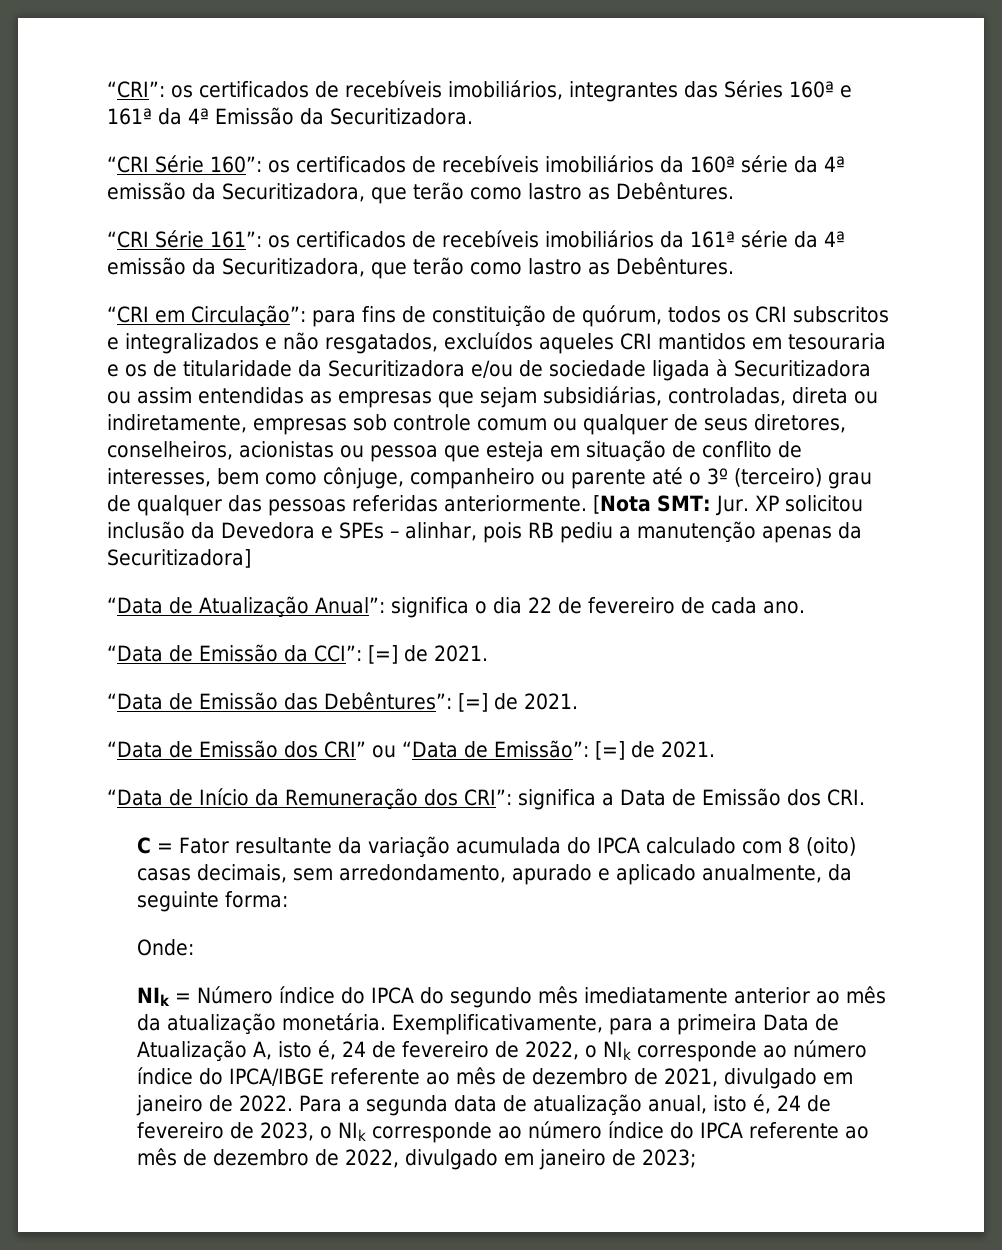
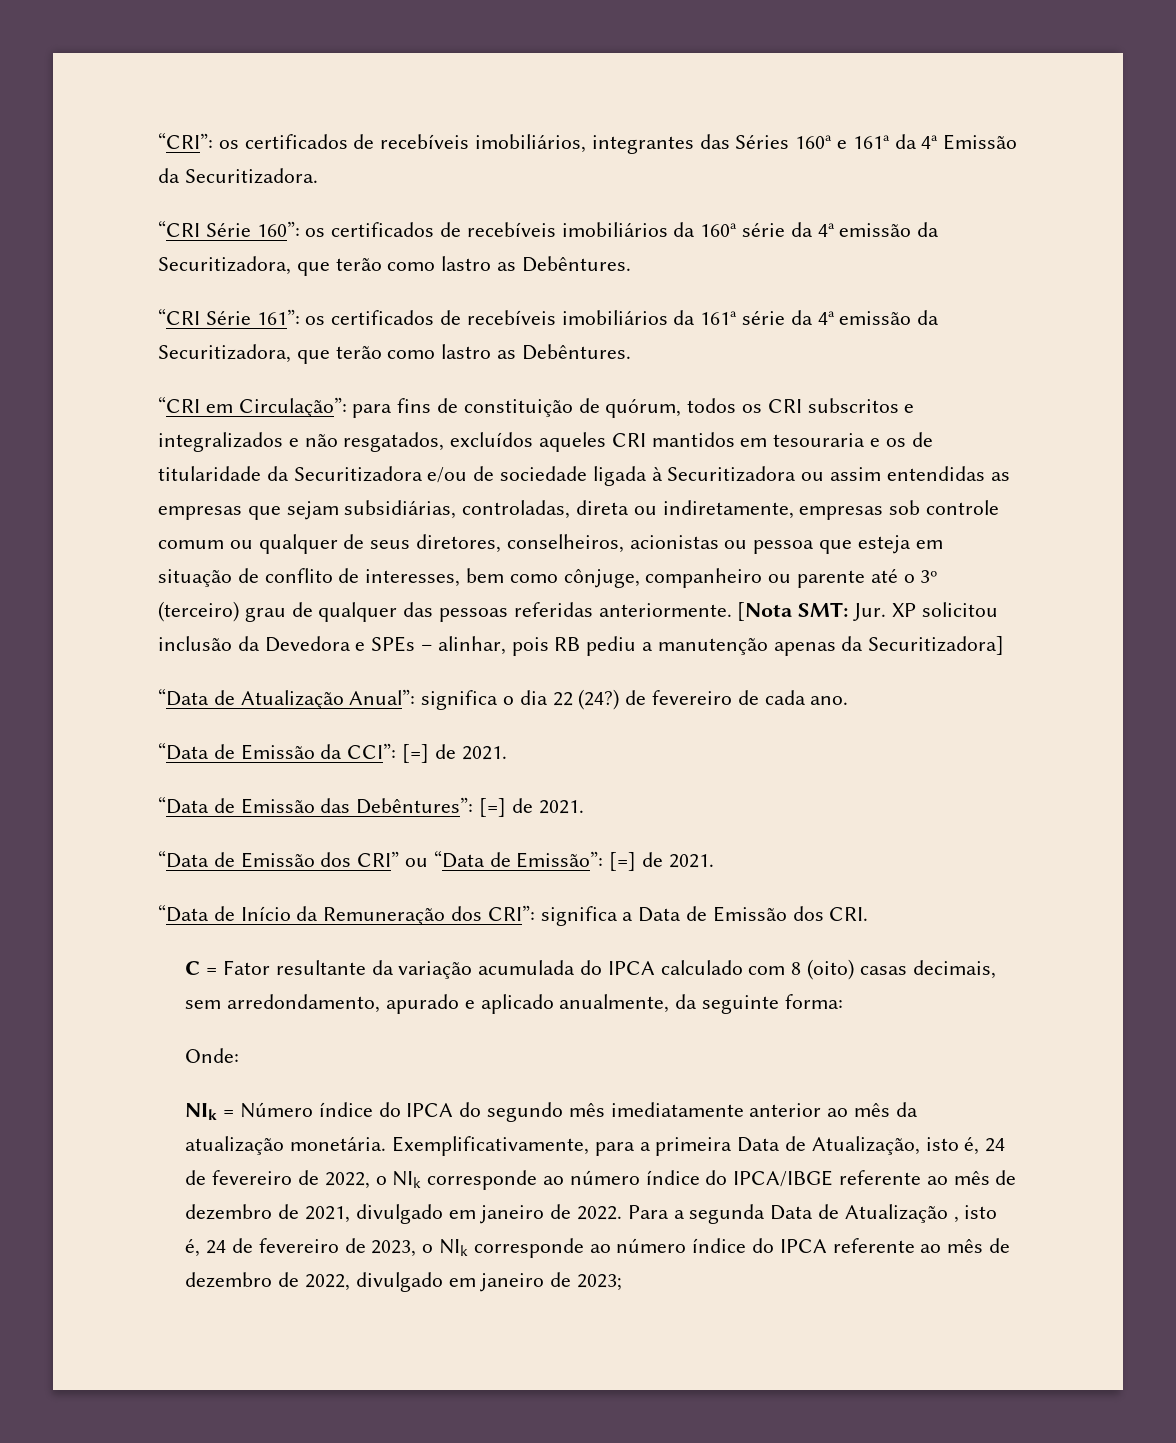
(552, 605) none -> [578,689,620,710] (24?)
[136,1040,272,1062] Atualização A, -> [811,1136,920,1155] Atualização,
[453,1094,707,1116] data de atualização anual, -> [770,1204,959,1223] Data de Atualização ,

